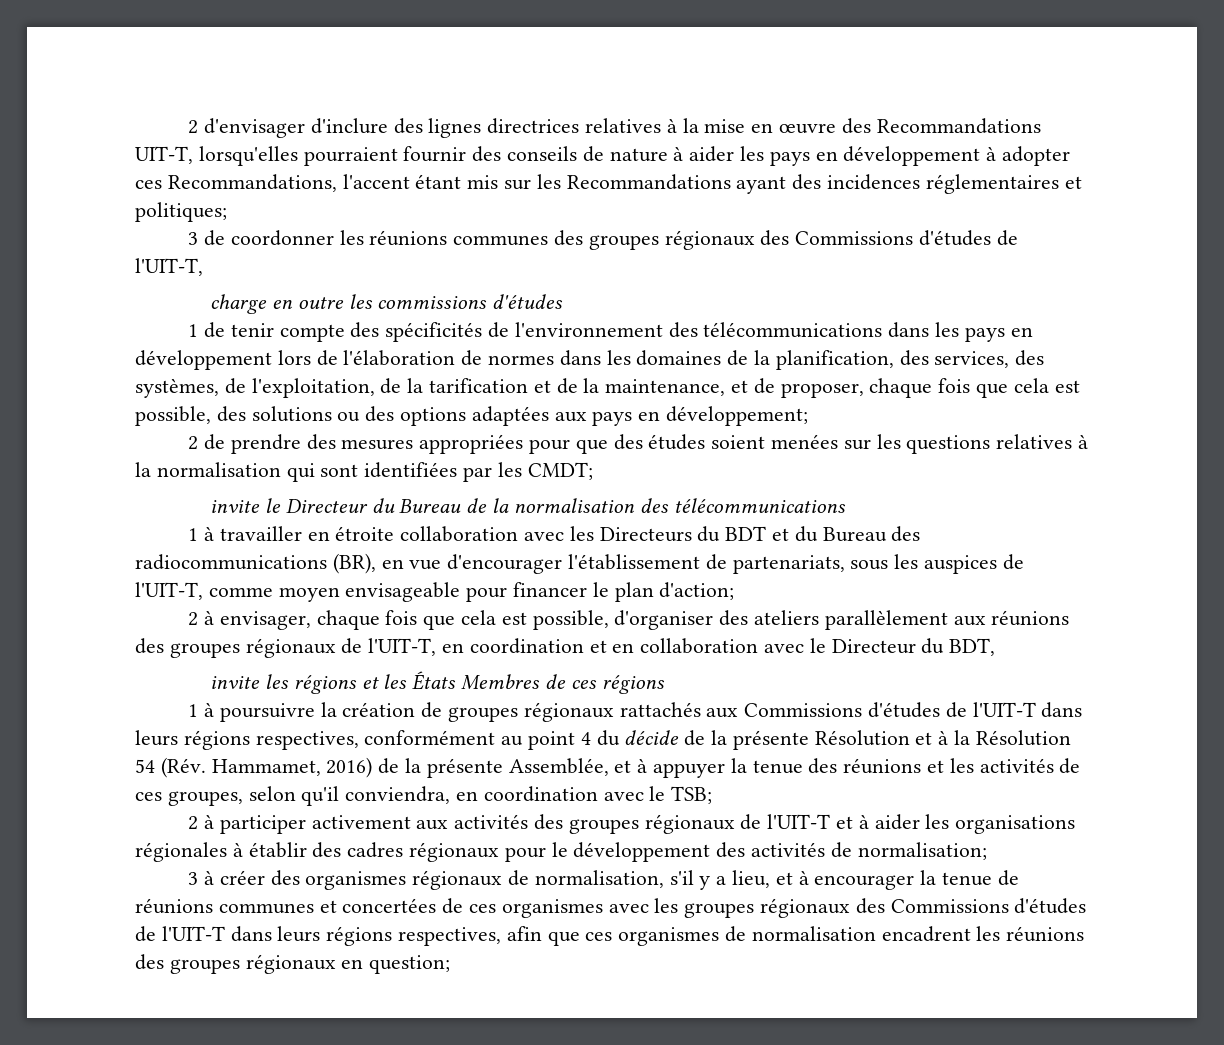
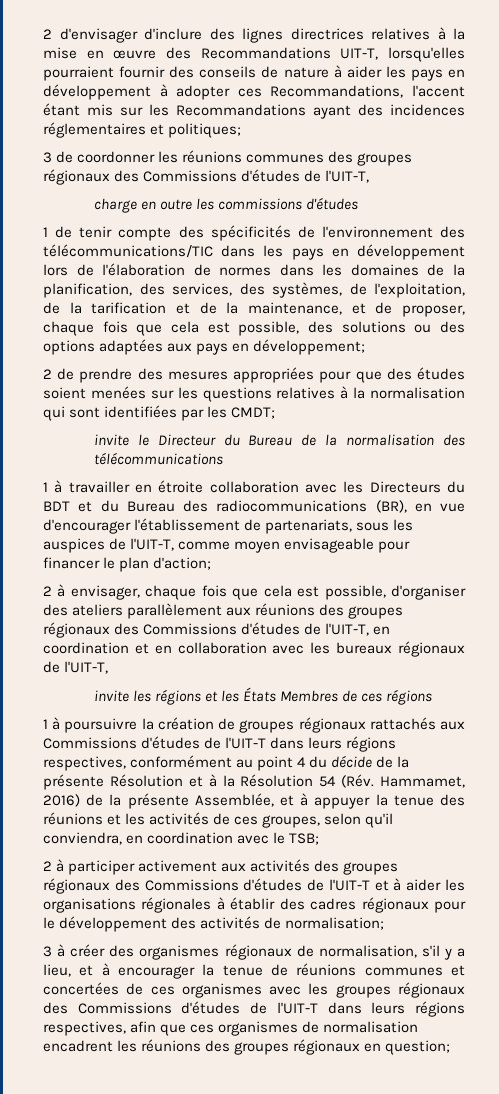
[703,322,883,338] télécommunications -> [43,244,213,258] télécommunications/TIC
(336, 648) none -> [114,622,301,635] des Commissions d'études
[809,638,996,656] le Directeur du BDT, -> [310,641,466,657] [43,661,109,674] les bureaux régionaux de l'UIT-T,
(735, 824) none -> [114,878,303,891] des Commissions d'études

